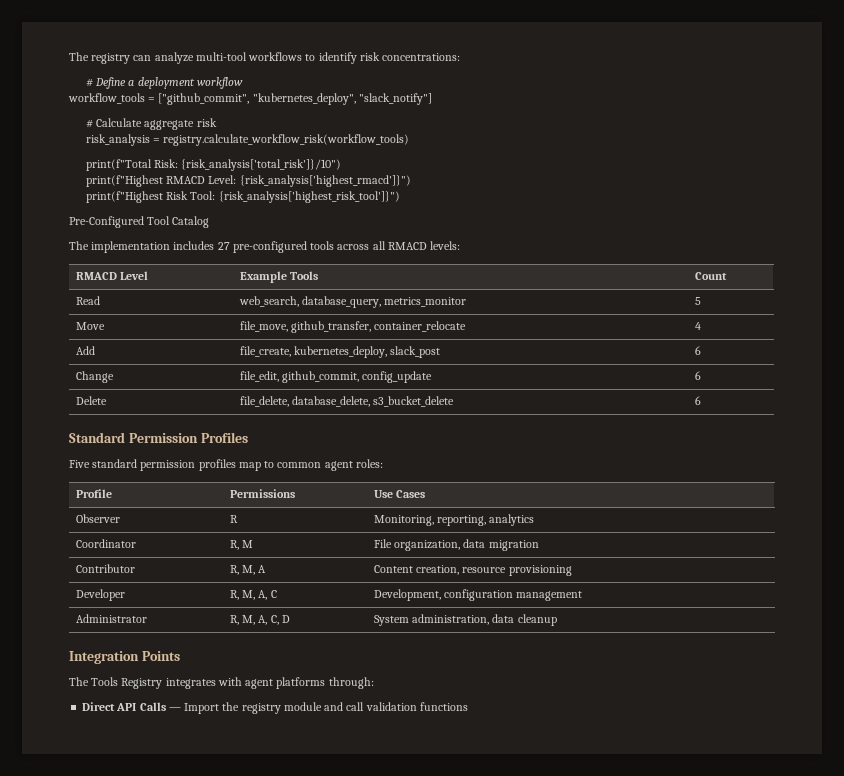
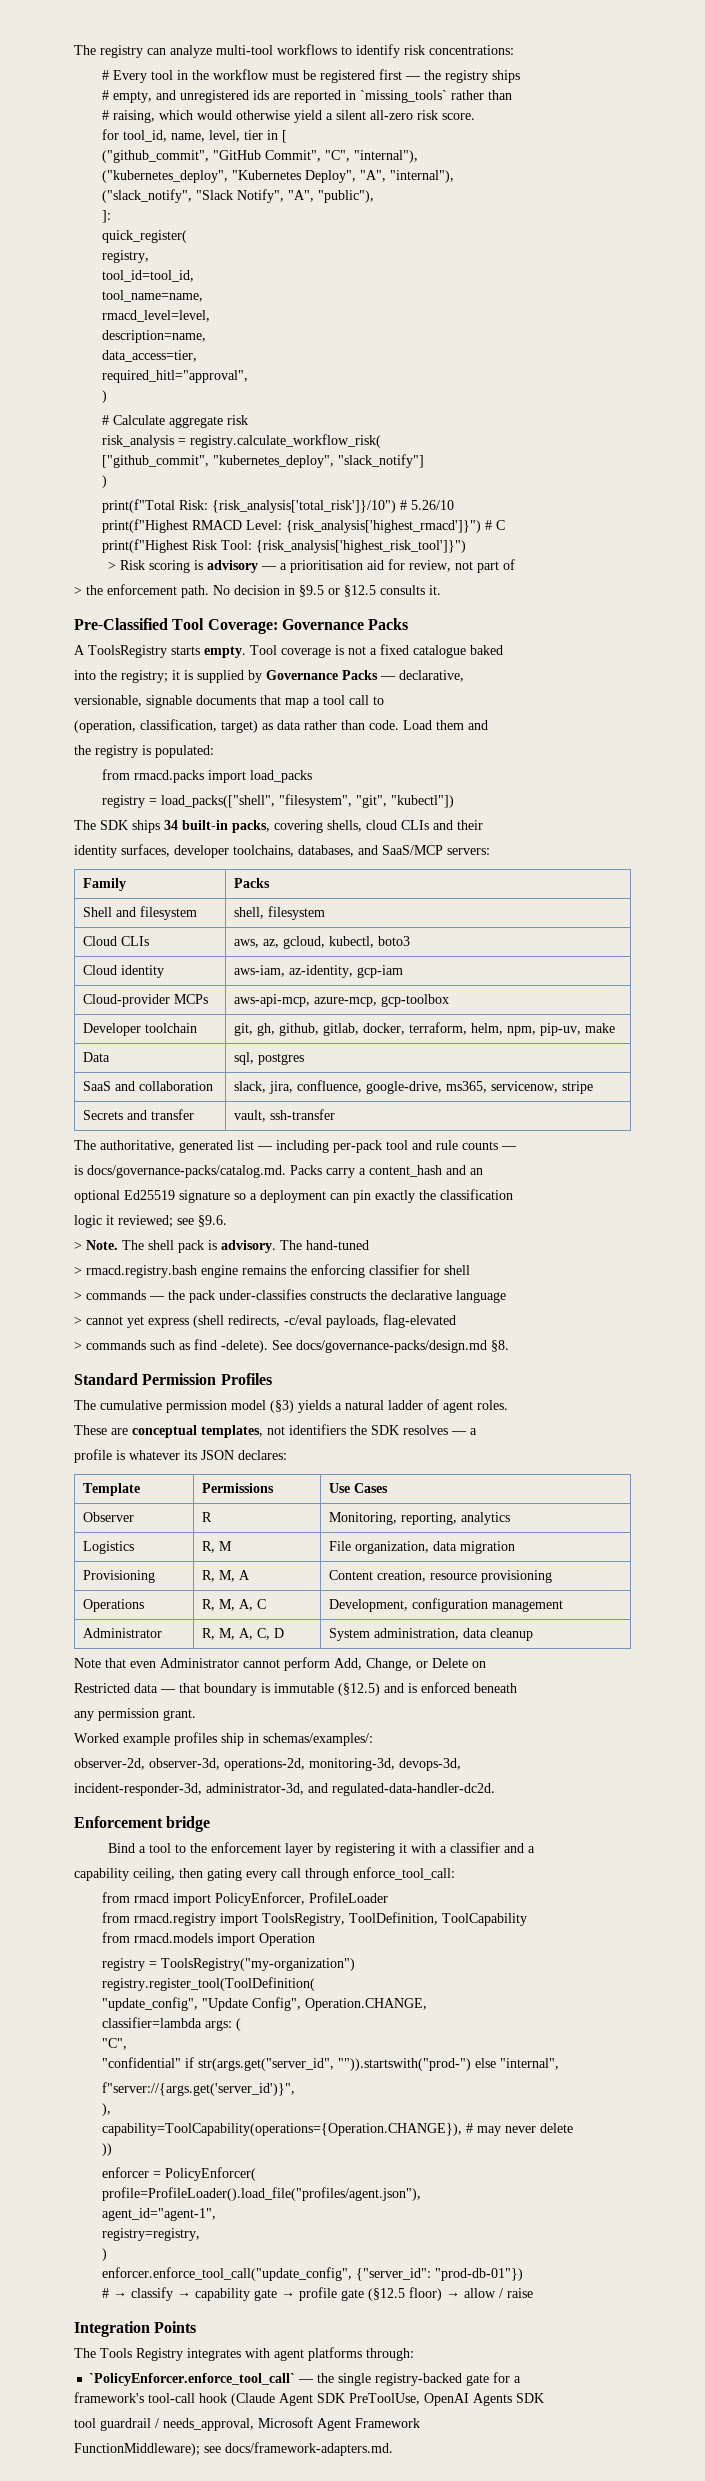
[95,77,243,89] [68,93,432,105] Define a deployment workflow // workflow_tools = ["github_commit", "kubernetes_deploy", "slack_notify"] -> [112,69,520,83] [101,90,512,103] [101,110,475,123] [101,129,287,143] [101,150,418,163] [101,170,454,183] [101,189,374,203] [101,210,111,223] [101,230,187,243] [101,250,149,263] [101,270,194,282] [101,290,203,302] [101,310,210,322] [101,330,206,343] [101,350,197,362] [101,370,248,383] [101,390,107,403] Every tool in the workflow must be registered first — the registry ships // # empty, and unregistered ids are reported in `missing_tools` rather than // # raising, which would otherwise yield a silent all-zero risk score. // for tool_id, name, level, tier in [ // ("github_commit", "GitHub Commit", "C", "internal"), // ("kubernetes_deploy", "Kubernetes Deploy", "A", "internal"), // ("slack_notify", "Slack Notify", "A", "public"), // ]: // quick_register( // registry, // tool_id=tool_id, // tool_name=name, // rmacd_level=level, // description=name, // data_access=tier, // required_hitl="approval", // )
[163,134,410,146] registry.calculate_workflow_risk(workflow_tools) -> [189,434,381,448] [101,454,424,468] [101,475,107,488] registry.calculate_workflow_risk( // ["github_commit", "kubernetes_deploy", "slack_notify"] // )
(342, 165) none -> [399,500,454,510] # 5.26/10
(411, 181) none -> [484,520,505,530] # C
[69,216,210,228] [69,241,461,253] [75,271,149,280] [239,271,319,283] [694,272,727,280] [75,296,100,305] [238,296,467,308] [694,297,701,305] [75,322,105,330] [239,321,467,333] [694,322,701,330] [75,346,95,355] [239,346,441,358] [694,346,701,355] [75,371,114,383] [239,371,433,383] [694,371,701,380] [75,396,107,405] [239,396,455,407] [694,396,701,405] [69,432,248,443] [69,459,383,471] [75,489,112,498] Pre-Configured Tool Catalog // The implementation includes 27 pre-configured tools across all RMACD levels: // RMACD Level | Example Tools | Count // Read | web_search, database_query, metrics_monitor | 5 // Move | file_move, github_transfer, container_relocate | 4 // Add | file_create, kubernetes_deploy, slack_post | 6 // Change | file_edit, github_commit, config_update | 6 // Delete | file_delete, database_delete, s3_bucket_delete | 6 // Standard Permission Profiles // Five standard permission profiles map to common agent roles: // Profile -> [107,559,515,573] [74,584,441,598] [74,618,409,634] [74,644,503,658] [74,670,464,683] [74,695,384,708] [74,719,488,733] [74,745,214,758] [101,769,312,783] [101,794,454,808] [74,820,483,833] [74,844,490,858] [83,878,127,891] [234,878,271,888] [83,906,198,920] [234,906,326,920] [83,936,150,946] [234,936,411,949] [83,965,165,978] [234,965,404,978] [83,994,209,1007] [234,994,450,1007] [83,1023,198,1036] [234,1022,616,1036] [83,1052,111,1062] [234,1052,305,1065] [83,1081,214,1091] [234,1080,594,1094] [83,1109,195,1120] [234,1109,336,1122] [74,1140,517,1153] [74,1165,483,1178] [74,1189,513,1203] [74,1215,227,1228] [74,1240,369,1253] [74,1264,470,1278] [74,1289,506,1303] [74,1314,456,1328] [74,1339,509,1353] [74,1373,272,1385] [74,1399,508,1413] [74,1424,477,1438] [74,1449,287,1463] [83,1483,141,1496] > Risk scoring is advisory — a prioritisation aid for review, not part of // > the enforcement path. No decision in §9.5 or §12.5 consults it. // Pre-Classified Tool Coverage: Governance Packs // A ToolsRegistry starts empty. Tool coverage is not a fixed catalogue baked // into the registry; it is supplied by Governance Packs — declarative, // versionable, signable documents that map a tool call to // (operation, classification, target) as data rather than code. Load them and // the registry is populated: // from rmacd.packs import load_packs // registry = load_packs(["shell", "filesystem", "git", "kubectl"]) // The SDK ships 34 built-in packs, covering shells, cloud CLIs and their // identity surfaces, developer toolchains, databases, and SaaS/MCP servers: // Family | Packs // Shell and filesystem | shell, filesystem // Cloud CLIs | aws, az, gcloud, kubectl, boto3 // Cloud identity | aws-iam, az-identity, gcp-iam // Cloud-provider MCPs | aws-api-mcp, azure-mcp, gcp-toolbox // Developer toolchain | git, gh, github, gitlab, docker, terraform, helm, npm, pip-uv, make // Data | sql, postgres // SaaS and collaboration | slack, jira, confluence, google-drive, ms365, servicenow, stripe // Secrets and transfer | vault, ssh-transfer // The authoritative, generated list — including per-pack tool and rule counts — // is docs/governance-packs/catalog.md. Packs carry a content_hash and an // optional Ed25519 signature so a deployment can pin exactly the classification // logic it reviewed; see §9.6. // > Note. The shell pack is advisory. The hand-tuned // > rmacd.registry.bash engine remains the enforcing classifier for shell // > commands — the pack under-classifies constructs the declarative language // > cannot yet express (shell redirects, -c/eval payloads, flag-elevated // > commands such as find -delete). See docs/governance-packs/design.md §8. // Standard Permission Profiles // The cumulative permission model (§3) yields a natural ladder of agent roles. // These are conceptual templates, not identifiers the SDK resolves — a // profile is whatever its JSON declares: // Template
[75,539,136,548] Coordinator -> [83,1541,135,1554] Logistics
[75,564,135,573] Contributor -> [83,1570,156,1583] Provisioning
[75,589,125,601] Developer -> [83,1599,145,1612] Operations
(557, 620) none -> [74,1657,486,1671] [74,1682,517,1696] [74,1708,196,1721] [74,1732,373,1746] [74,1758,461,1771] [74,1783,495,1796] [74,1816,211,1832] [107,1842,535,1856] [74,1867,455,1881] [101,1892,388,1906] [101,1912,527,1926] [101,1932,315,1946] [101,1958,355,1971] [101,1977,315,1991] [101,1997,427,2011] [101,2017,241,2031] [101,2038,127,2050] [101,2057,559,2071] [101,2082,295,2096] [101,2103,111,2116] [101,2123,573,2136] [101,2143,112,2156] [101,2167,256,2181] [101,2187,421,2201] [101,2208,216,2221] [101,2228,200,2241] [101,2248,107,2261] [101,2267,523,2281] [101,2287,533,2301] // Note that even Administrator cannot perform Add, Change, or Delete on // Restricted data — that boundary is immutable (§12.5) and is enforced beneath // any permission grant. // Worked example profiles ship in schemas/examples/: // observer-2d, observer-3d, operations-2d, monitoring-3d, devops-3d, // incident-responder-3d, administrator-3d, and regulated-data-handler-dc2d. // Enforcement bridge // Bind a tool to the enforcement layer by registering it with a classifier and a // capability ceiling, then gating every call through enforce_tool_call: // from rmacd import PolicyEnforcer, ProfileLoader // from rmacd.registry import ToolsRegistry, ToolDefinition, ToolCapability // from rmacd.models import Operation // registry = ToolsRegistry("my-organization") // registry.register_tool(ToolDefinition( // "update_config", "Update Config", Operation.CHANGE, // classifier=lambda args: ( // "C", // "confidential" if str(args.get("server_id", "")).startswith("prod-") else "internal", // f"server://{args.get('server_id')}", // ), // capability=ToolCapability(operations={Operation.CHANGE}), # may never delete // )) // enforcer = PolicyEnforcer( // profile=ProfileLoader().load_file("profiles/agent.json"), // agent_id="agent-1", // registry=registry, // ) // enforcer.enforce_tool_call("update_config", {"server_id": "prod-db-01"}) // # → classify → capability gate → profile gate (§12.5 floor) → allow / raise
[82,702,468,714] Direct API Calls — Import the registry module and call validation functions -> [89,2372,522,2386] [74,2392,544,2406] [74,2417,420,2431] [74,2442,393,2456] `PolicyEnforcer.enforce_tool_call` — the single registry-backed gate for a // framework's tool-call hook (Claude Agent SDK PreToolUse, OpenAI Agents SDK // tool guardrail / needs_approval, Microsoft Agent Framework // FunctionMiddleware); see docs/framework-adapters.md.

